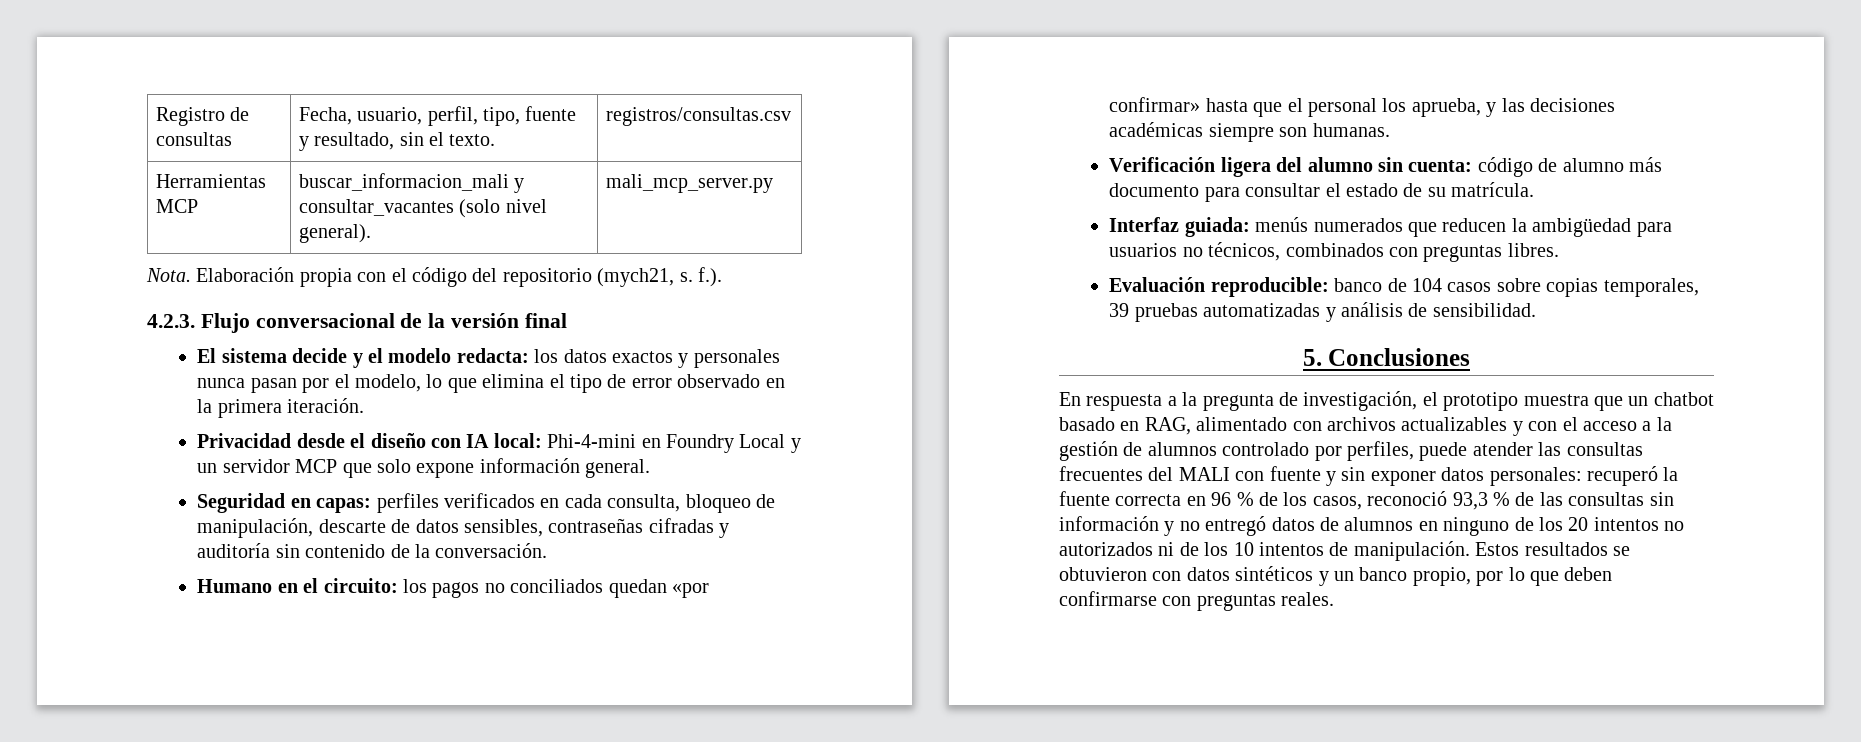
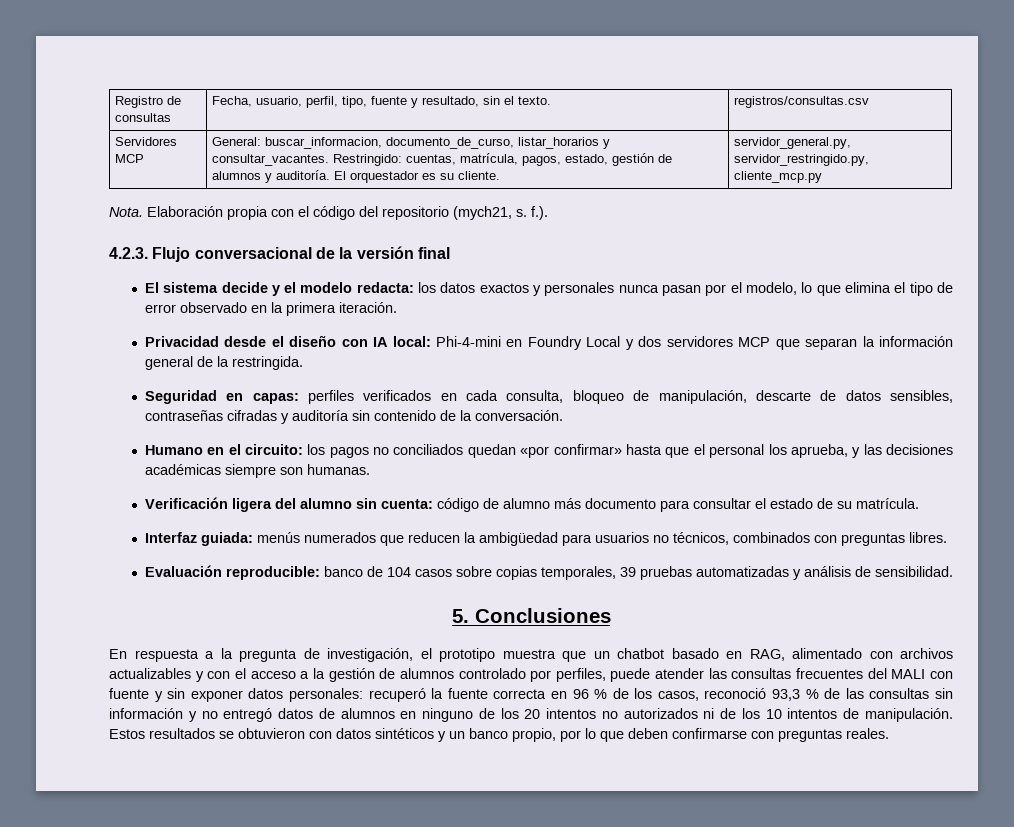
[155,174,266,188] Herramientas -> [114,137,177,146] Servidores
[298,173,525,193] [298,199,547,218] [298,224,371,243] [605,174,773,193] buscar_informacion_mali y consultar_vacantes (solo nivel general). | mali_mcp_server.py -> [211,137,610,149] [211,153,672,166] [211,170,500,183] [733,137,851,149] [733,154,869,166] [733,171,822,183] General: buscar_informacion, documento_de_curso, listar_horarios y consultar_vacantes. Restringido: cuentas, matrícula, pagos, estado, gestión de alumnos y auditoría. El orquestador es su cliente. | servidor_general.py, servidor_restringido.py, cliente_mcp.py
[197,458,651,478] un servidor MCP que solo expone información general. -> [638,336,954,350] [144,356,303,370] dos servidores MCP que separan la información general de la restringida.

